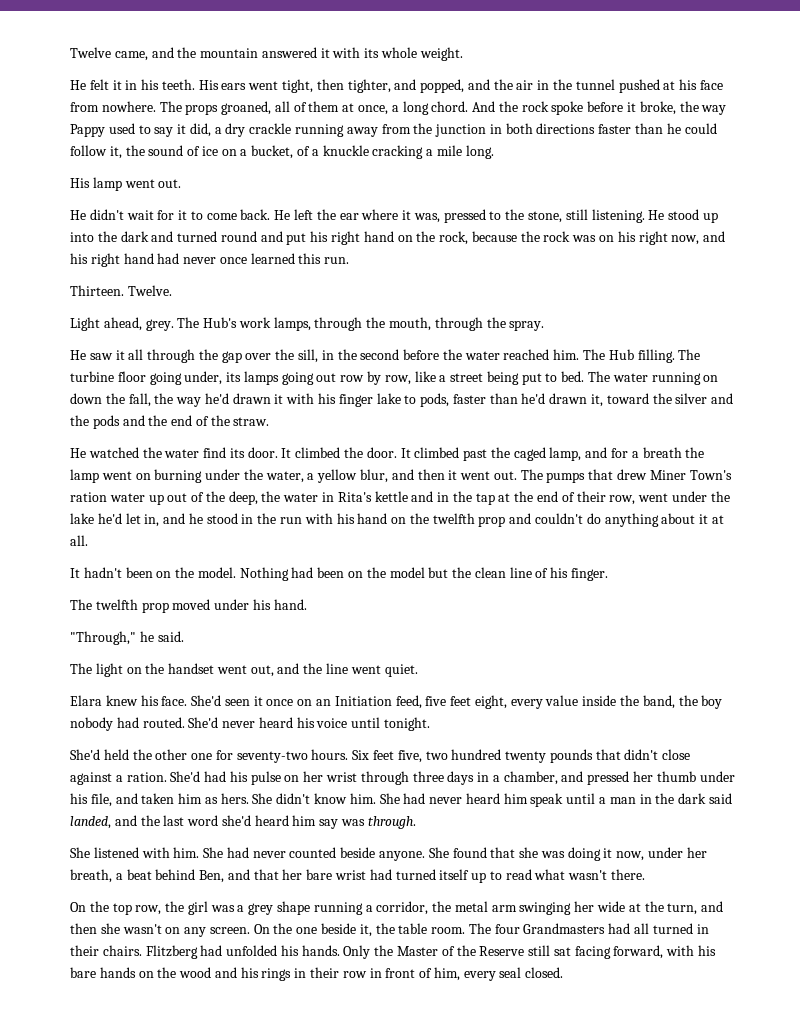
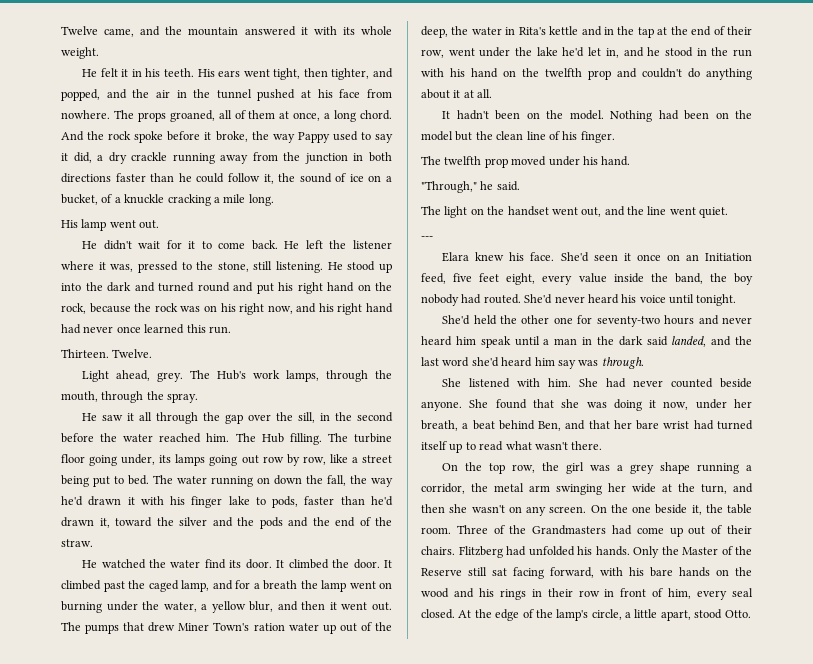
[339,213,359,220] ear -> [353,240,393,249] listener
(418, 670) none -> [421,236,433,240] // ---
[311,749,691,763] [70,771,735,785] [70,793,426,807] hours. Six feet five, two hundred twenty pounds that didn't close against a ration. She'd had his pulse on her wrist through three days in a chamber, and pressed her thumb under his file, and taken him as hers. She didn't know him. She had -> [664,315,719,325] hours and
[468,923,709,934] The four Grandmasters had all turned in -> [456,525,723,537] Three of the Grandmasters had come up out of
(564, 972) none -> [458,609,751,621] At the edge of the lamp's circle, a little apart, stood Otto.

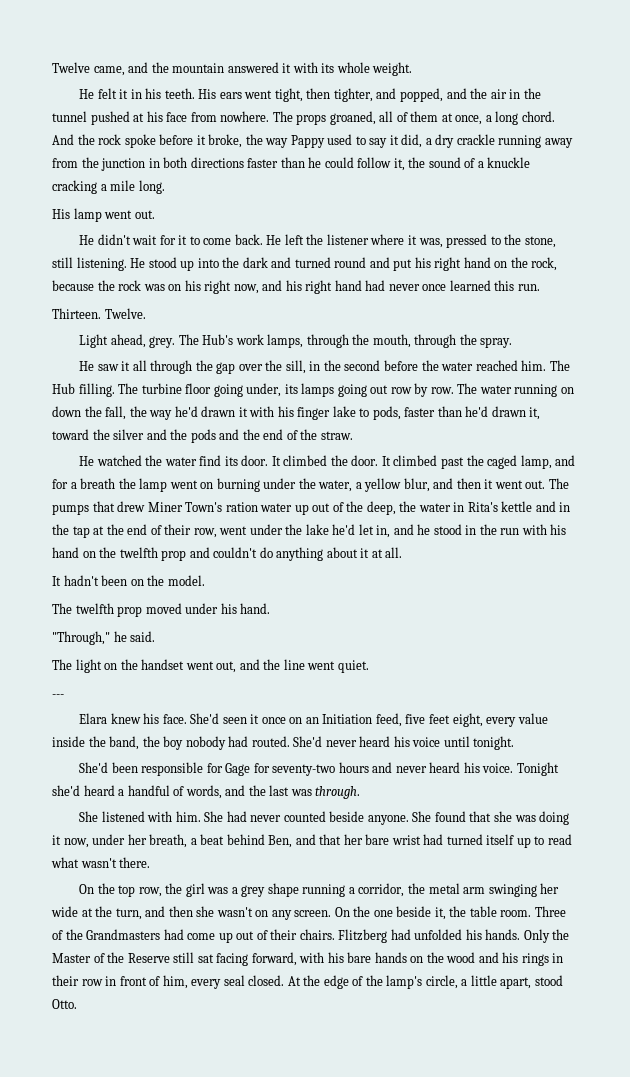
[349,174,392,182] [61,194,113,205] ice on a bucket, of -> (476, 163) none
[302,454,392,465] [61,475,149,487] row, like a street being put to bed. -> [430,387,454,394] row.
[610,110,752,122] [421,131,615,143] Nothing had been on the model but the clean line of his finger. -> (205, 580) none
[473,315,573,325] held the other one -> [111,762,251,776] been responsible for Gage
[455,336,752,348] [421,357,576,369] him speak until a man in the dark said landed, and the last word she'd heard him say -> [463,762,559,776] [52,785,290,799] his voice. Tonight she'd heard a handful of words, and the last

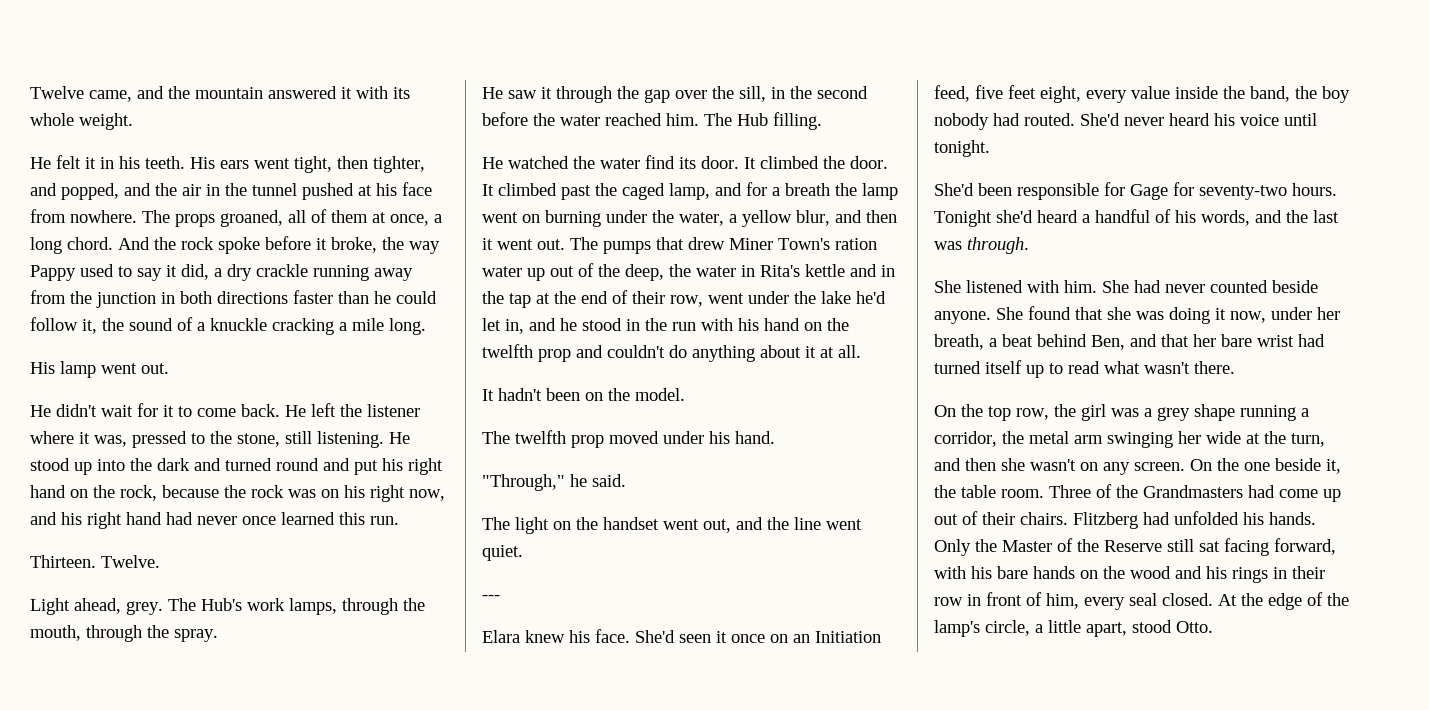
[132,360,147,371] all -> (552, 93) none
[118,383,574,397] [52,406,541,420] [52,429,353,443] The turbine floor going under, its lamps going out row by row. The water running on down the fall, the way he'd drawn it with his finger lake to pods, faster than he'd drawn it, toward the silver and the pods and the end of the straw. -> (822, 121) none
[338,762,514,773] hours and never heard his voice. -> [1292,183,1337,196] hours.
(185, 791) none -> [1175,210,1196,223] his

